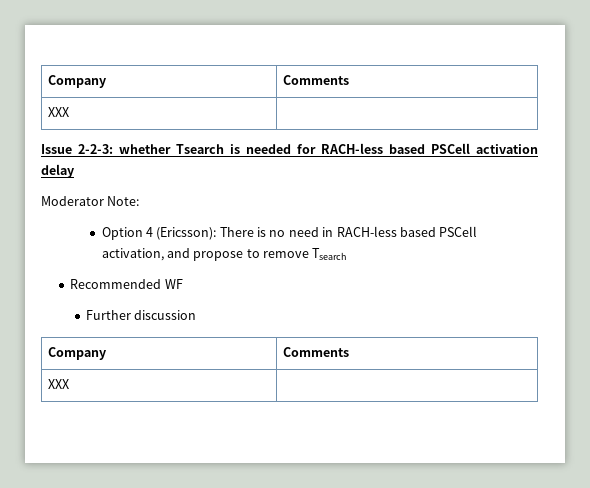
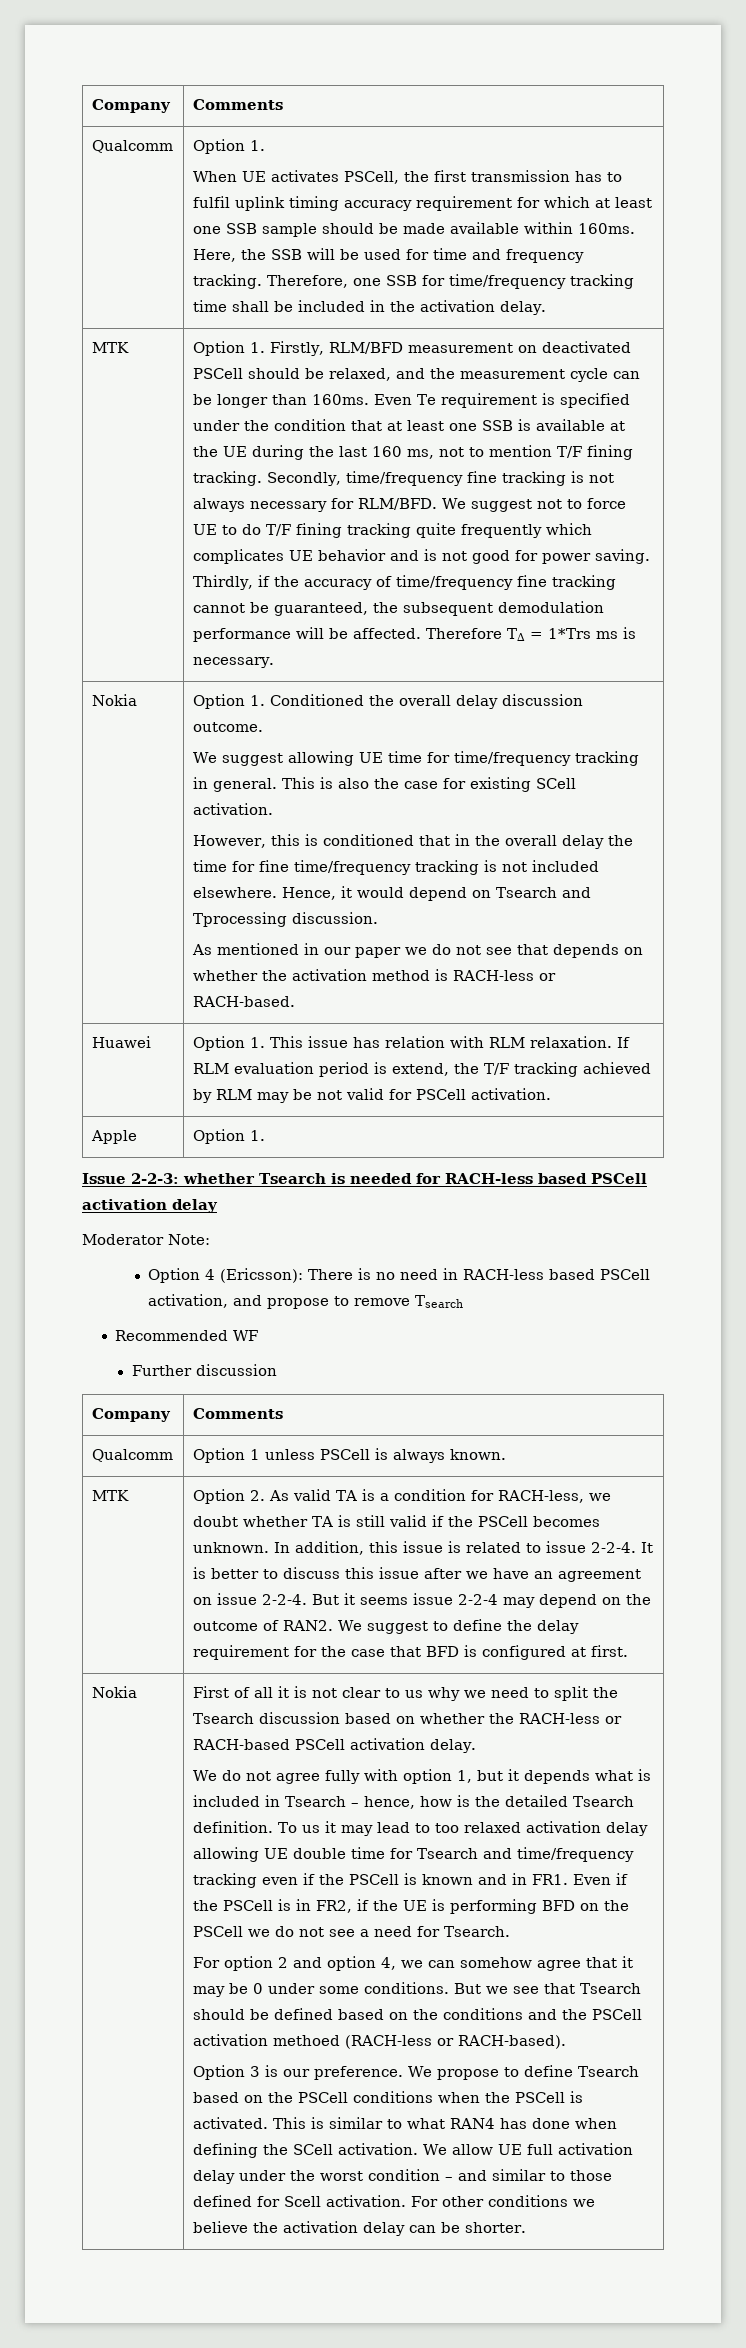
[47,75,106,88] [282,75,349,85] [47,107,69,117] Company | Comments // XXX | -> [91,99,171,113] [192,99,283,110] [91,140,173,153] [192,139,265,154] [192,170,622,184] [192,196,652,211] [192,222,635,237] [192,248,584,263] [192,274,634,289] [192,300,546,315] [91,342,129,353] [192,341,631,356] [192,368,640,382] [192,393,630,408] [192,419,625,431] [192,445,633,460] [192,471,614,486] [192,498,626,512] [192,523,592,538] [192,549,650,564] [192,575,616,590] [192,601,604,616] [192,627,636,642] [192,657,274,668] [91,694,137,706] [192,694,583,709] [192,722,263,732] [192,751,639,766] [192,777,576,792] [192,803,273,815] [192,834,633,849] [192,860,599,875] [192,886,591,901] [192,912,378,927] [191,943,643,958] [192,969,556,981] [192,996,295,1007] [91,1036,151,1048] [192,1036,630,1051] [192,1062,651,1077] [192,1088,551,1103] [90,1130,137,1144] [192,1129,265,1144] Company | Comments // Qualcomm | Option 1. // When UE activates PSCell, the first transmission has to fulfil uplink timing accuracy requirement for which at least one SSB sample should be made available within 160ms. Here, the SSB will be used for time and frequency tracking. Therefore, one SSB for time/frequency tracking time shall be included in the activation delay. // MTK | Option 1. Firstly, RLM/BFD measurement on deactivated PSCell should be relaxed, and the measurement cycle can be longer than 160ms. Even Te requirement is specified under the condition that at least one SSB is available at the UE during the last 160 ms, not to mention T/F fining tracking. Secondly, time/frequency fine tracking is not always necessary for RLM/BFD. We suggest not to force UE to do T/F fining tracking quite frequently which complicates UE behavior and is not good for power saving. Thirdly, if the accuracy of time/frequency fine tracking cannot be guaranteed, the subsequent demodulation performance will be affected. Therefore T∆ = 1*Trs ms is necessary. // Nokia | Option 1. Conditioned the overall delay discussion outcome. // We suggest allowing UE time for time/frequency tracking in general. This is also the case for existing SCell activation. // However, this is conditioned that in the overall delay the time for fine time/frequency tracking is not included elsewhere. Hence, it would depend on Tsearch and Tprocessing discussion. // As mentioned in our paper we do not see that depends on whether the activation method is RACH-less or RACH-based. // Huawei | Option 1. This issue has relation with RLM relaxation. If RLM evaluation period is extend, the T/F tracking achieved by RLM may be not valid for PSCell activation. // Apple | Option 1.
[47,379,69,389] XXX | -> [91,1449,173,1462] [192,1448,506,1463] [91,1490,129,1501] [192,1489,611,1504] [192,1515,600,1527] [192,1541,653,1555] [192,1567,641,1582] [192,1593,651,1608] [192,1619,579,1634] [192,1645,628,1660] [91,1686,137,1698] [192,1686,618,1701] [192,1712,622,1724] [192,1738,476,1753] [192,1769,651,1784] [192,1795,634,1809] [192,1821,648,1836] [192,1847,634,1862] [192,1873,628,1888] [192,1899,629,1914] [192,1926,510,1937] [192,1956,633,1971] [192,1982,641,1997] [192,2008,642,2020] [192,2034,566,2049] [192,2065,639,2080] [192,2091,583,2103] [192,2117,617,2129] [192,2143,633,2158] [192,2169,612,2184] [192,2195,595,2207] [192,2221,526,2236] Qualcomm | Option 1 unless PSCell is always known. // MTK | Option 2. As valid TA is a condition for RACH-less, we doubt whether TA is still valid if the PSCell becomes unknown. In addition, this issue is related to issue 2-2-4. It is better to discuss this issue after we have an agreement on issue 2-2-4. But it seems issue 2-2-4 may depend on the outcome of RAN2. We suggest to define the delay requirement for the case that BFD is configured at first. // Nokia | First of all it is not clear to us why we need to split the Tsearch discussion based on whether the RACH-less or RACH-based PSCell activation delay. // We do not agree fully with option 1, but it depends what is included in Tsearch – hence, how is the detailed Tsearch definition. To us it may lead to too relaxed activation delay allowing UE double time for Tsearch and time/frequency tracking even if the PSCell is known and in FR1. Even if the PSCell is in FR2, if the UE is performing BFD on the PSCell we do not see a need for Tsearch. // For option 2 and option 4, we can somehow agree that it may be 0 under some conditions. But we see that Tsearch should be defined based on the conditions and the PSCell activation methoed (RACH-less or RACH-based). // Option 3 is our preference. We propose to define Tsearch based on the PSCell conditions when the PSCell is activated. This is similar to what RAN4 has done when defining the SCell activation. We allow UE full activation delay under the worst condition – and similar to those defined for Scell activation. For other conditions we believe the activation delay can be shorter.

